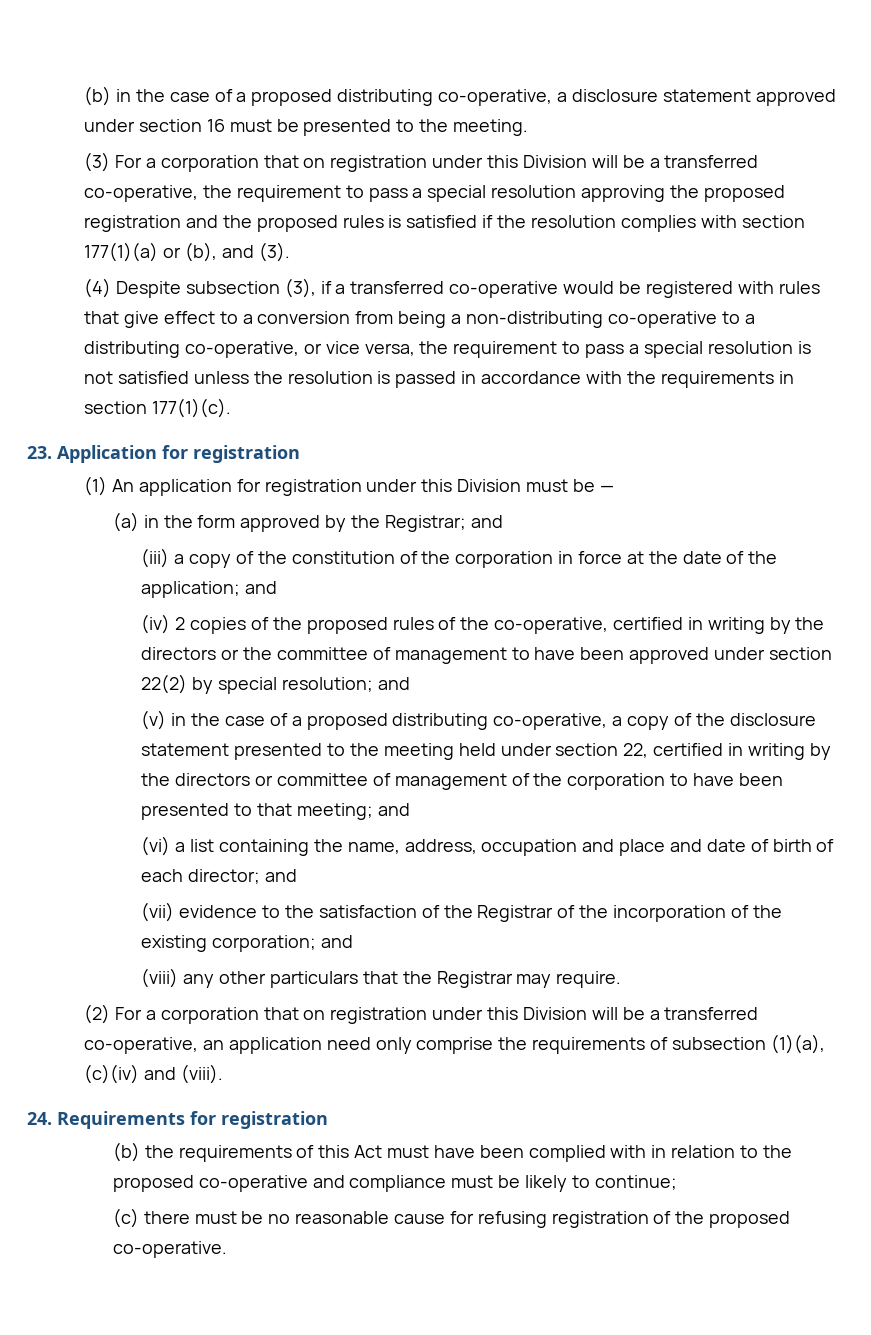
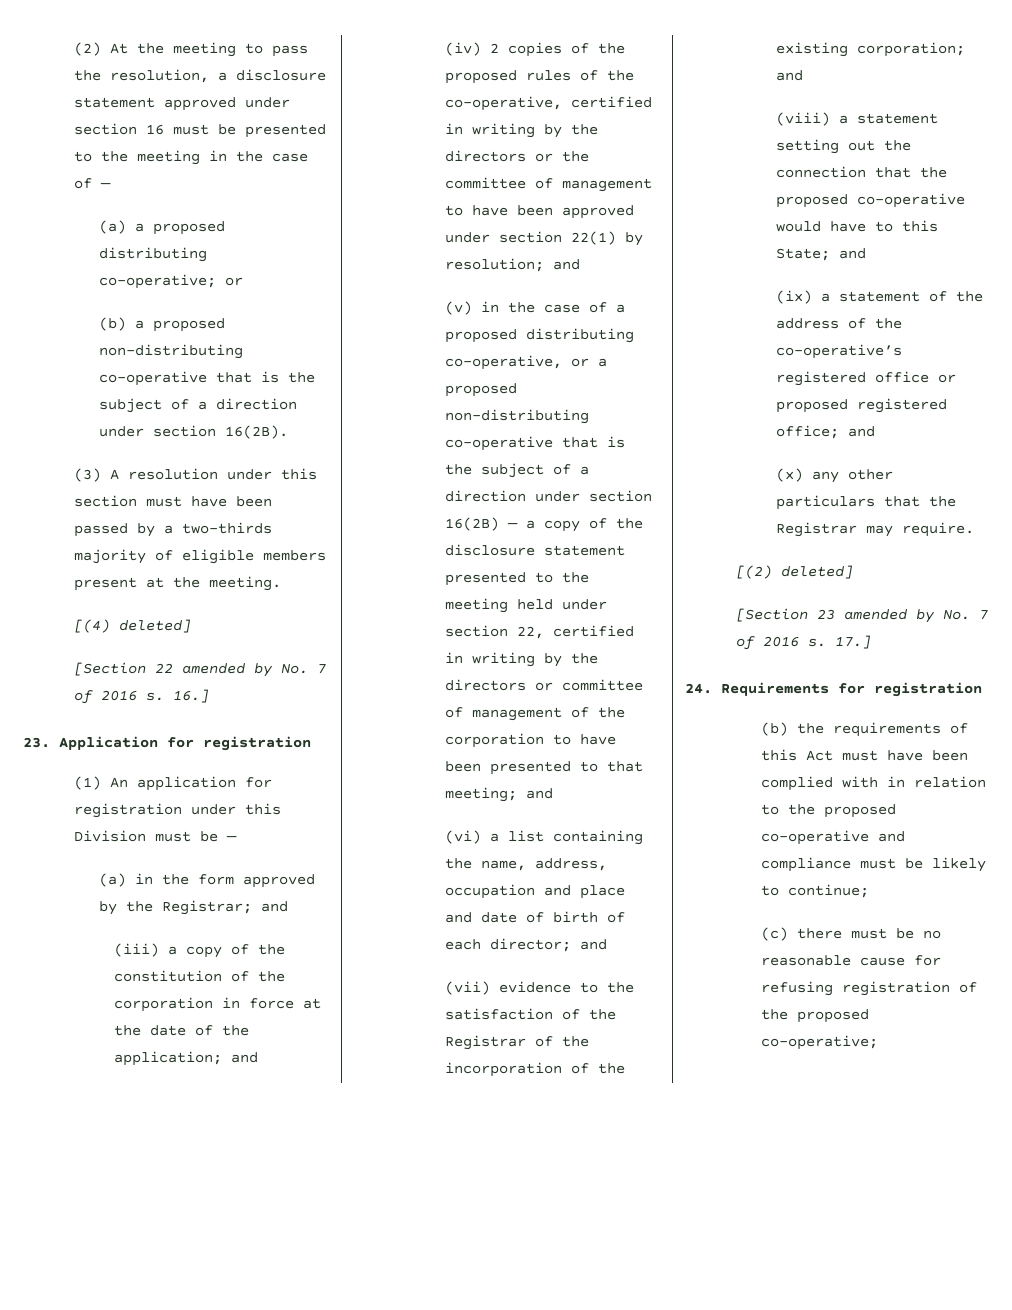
[84,86,553,106] (b) in the case of a proposed distributing co-operative, -> [73,42,308,57] [73,69,209,83] (2) At the meeting to pass the resolution,
[453,119,529,136] [84,152,759,172] [84,185,785,202] [84,215,805,232] [84,242,290,262] [84,278,820,298] [84,311,755,328] [84,341,811,358] [84,371,794,388] [84,398,232,418] meeting. // (3) For a corporation that on registration under this Division will be a transferred co-operative, the requirement to pass a special resolution approving the proposed registration and the proposed rules is satisfied if the resolution complies with section 177(1)(a) or (b), and (3). // (4) Despite subsection (3), if a transferred co-operative would be registered with rules that give effect to a conversion from being a non-distributing co-operative to a distributing co-operative, or vice versa, the requirement to pass a special resolution is not satisfied unless the resolution is passed in accordance with the requirements in section 177(1)(c). -> [136,150,308,165] [73,178,111,189] [99,220,226,235] [99,247,208,262] [99,274,244,289] [99,317,226,332] [99,344,244,359] [99,371,316,386] [99,398,298,413] [99,425,289,439] [73,468,317,482] [73,495,272,507] [73,522,272,537] [73,549,326,564] [73,576,281,591] [73,619,191,633] [73,662,326,677] [73,689,209,704] meeting in the case of — // (a) a proposed distributing co-operative; or // (b) a proposed non-distributing co-operative that is the subject of a direction under section 16(2B). // (3) A resolution under this section must have been passed by a two-thirds majority of eligible members present at the meeting. // [(4) deleted] // [Section 22 amended by No. 7 of 2016 s. 16.]
[141,674,278,694] 22(2) by special -> [571,231,644,246] 22(1) by
(608, 721) none -> [571,358,608,367] [445,383,518,397] [445,409,590,424] [445,436,626,451] [445,463,590,478] [445,490,653,502] [445,517,519,531] or a proposed non-distributing co-operative that is the subject of a direction under section 16(2B) —
(179, 978) none -> [839,113,939,124] [776,139,912,154] [776,166,948,178] [776,193,966,208] [776,220,939,232] [776,248,867,261] [776,290,984,304] [776,318,903,329] [776,344,903,359] [776,371,957,386] [776,398,948,413] [776,425,876,439] [776,468,804,482] a statement setting out the connection that the proposed co-operative would have to this State; and // (ix) a statement of the address of the co-operative’s registered office or proposed registered office; and // (x)
[84,1004,759,1024] [84,1034,825,1054] [84,1064,223,1084] (2) For a corporation that on registration under this Division will be a transferred co-operative, an application need only comprise the requirements of subsection (1)(a), (c)(iv) and (viii). -> [735,565,853,579] [735,608,988,623] [735,635,871,650] [(2) deleted] // [Section 23 amended by No. 7 of 2016 s. 17.]
[112,1241,227,1258] co-operative. -> [761,1035,879,1050] co-operative;

